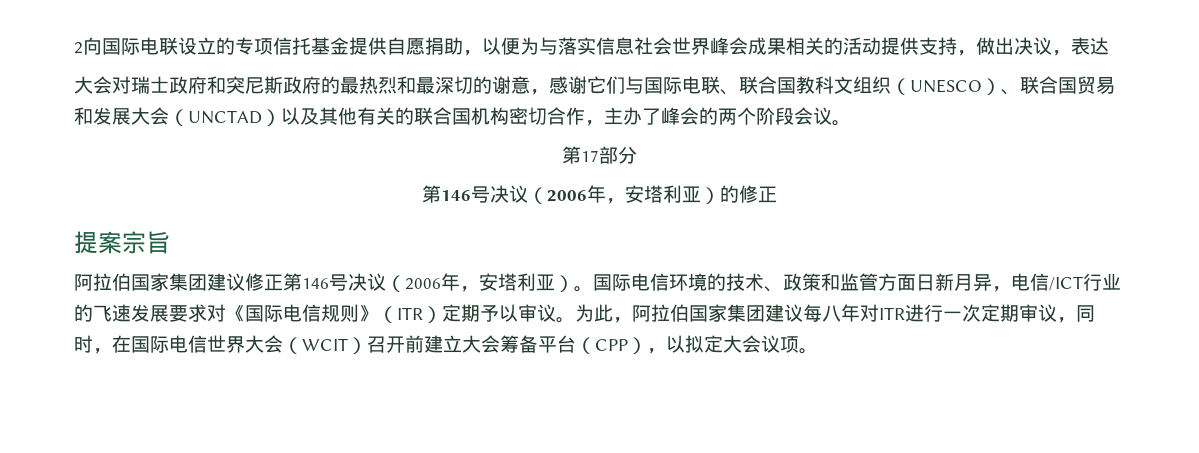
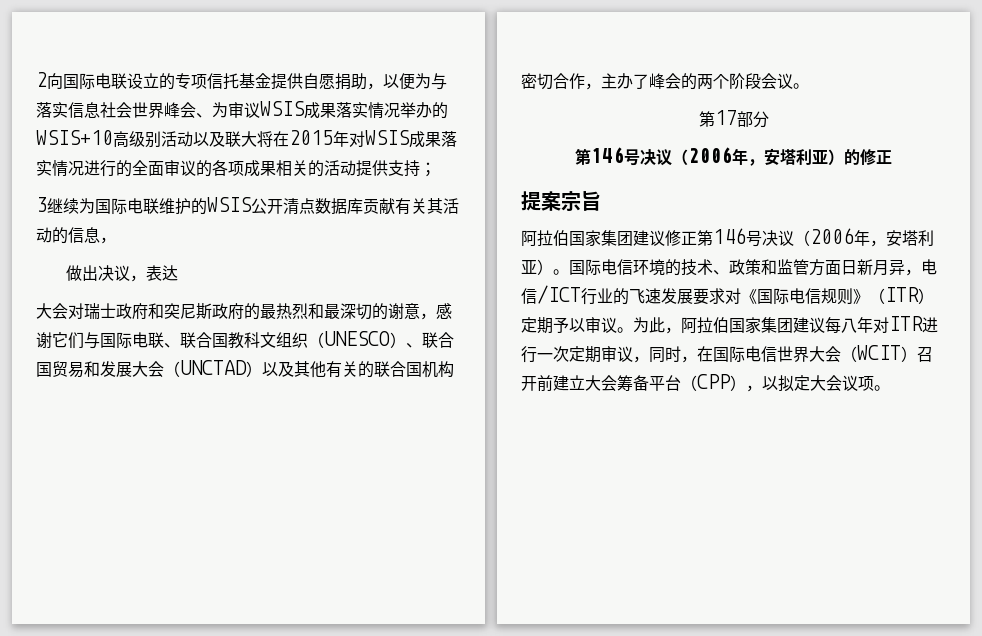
(748, 46) none -> [196,101,448,119] [36,130,457,148] [36,160,244,177] 、为审议WSIS成果落实情况举办的WSIS+10高级别活动以及联大将在2015年对WSIS成果落实情况进行的全面审议的各项
[957,50,976,56] ， -> [420,162,436,177] [36,197,459,215] [36,227,116,244] ； // 3继续为国际电联维护的WSIS公开清点数据库贡献有关其活动的信息， //

